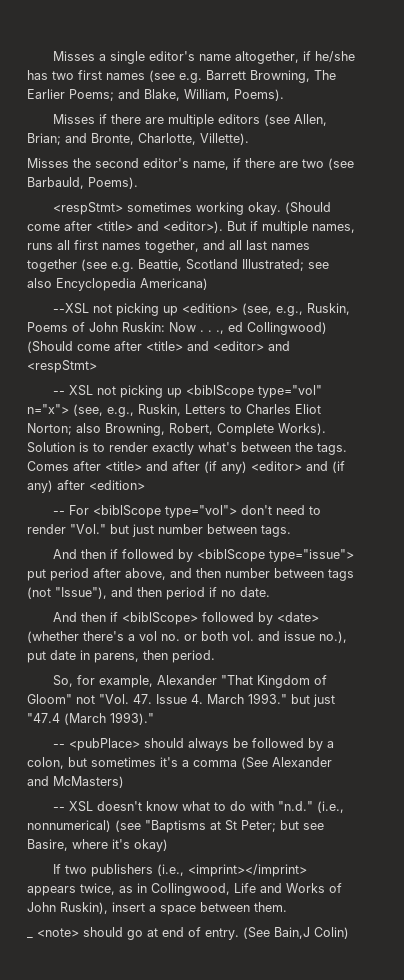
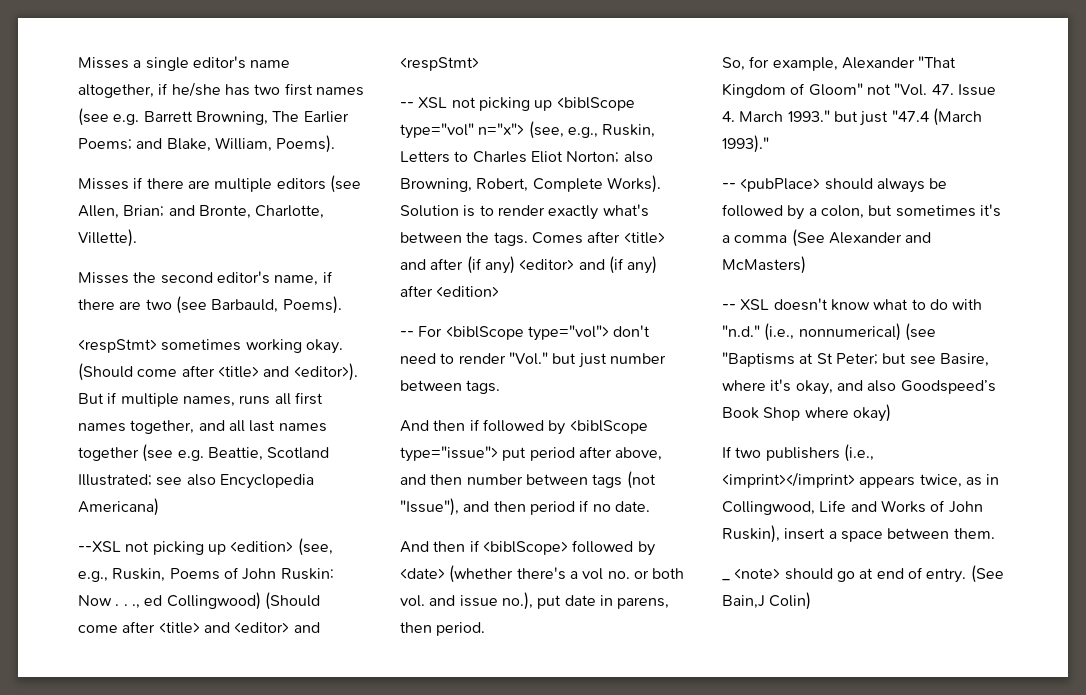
(130, 844) none -> [795,380,996,395] [722,407,849,421] okay, and also Goodspeed’s Book Shop where

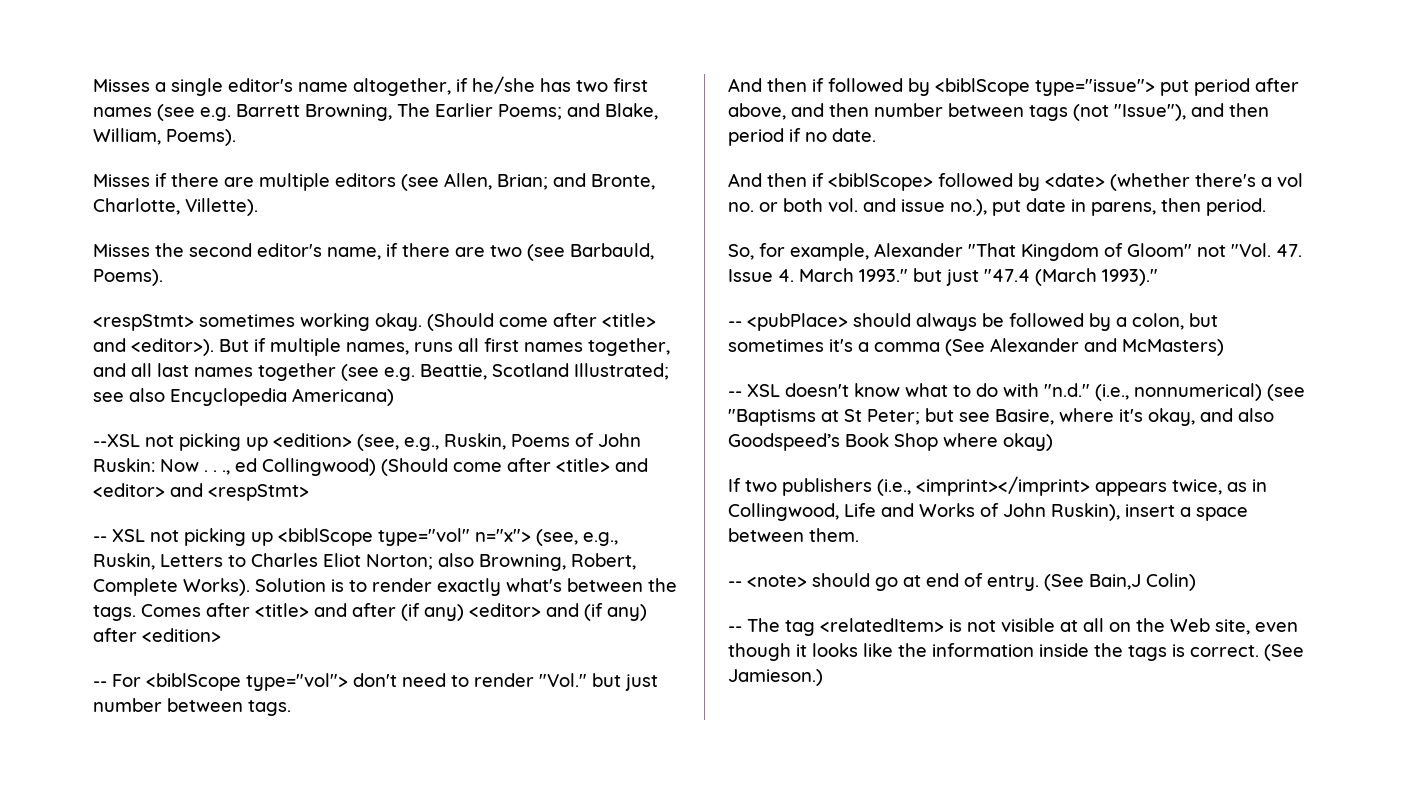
[722,579,730,581] _ -> [728,581,742,587] --
(812, 601) none -> [728,618,1298,636] [728,643,1304,661] [728,669,823,686] // -- The tag <relatedItem> is not visible at all on the Web site, even though it looks like the information inside the tags is correct. (See Jamieson.)

